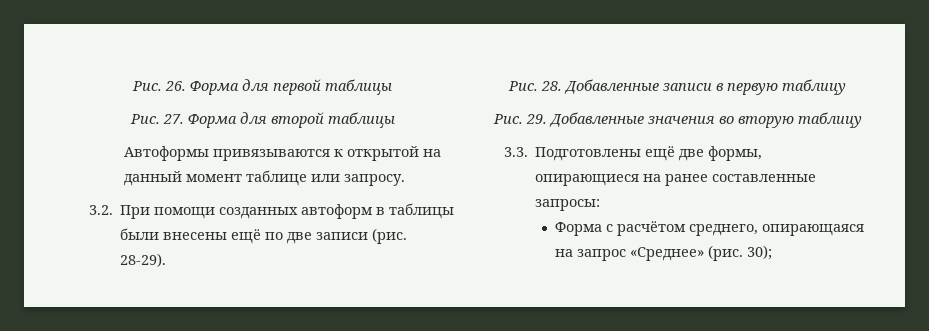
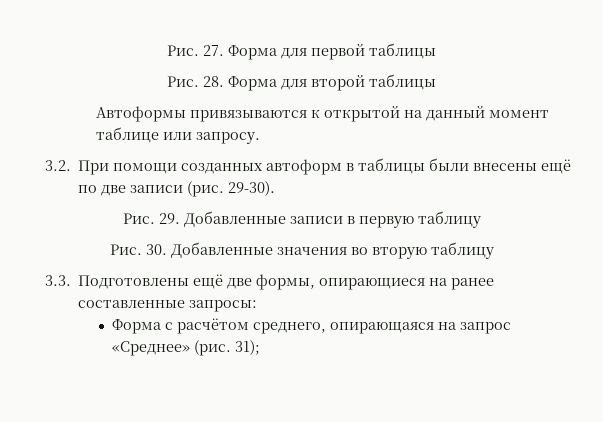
[132,81,186,91] Рис. 26. -> [167,45,224,56] Рис. 27.
[162,114,184,124] 27. -> [203,76,224,87] 28.
[119,253,166,267] [508,81,562,91] 28-29). // Рис. 28. -> [227,181,275,196] [122,213,180,224] 29-30). // Рис. 29.
[525,114,547,124] 29. -> [145,244,167,255] 30.
[746,245,772,260] 30); -> [234,340,260,355] 31);

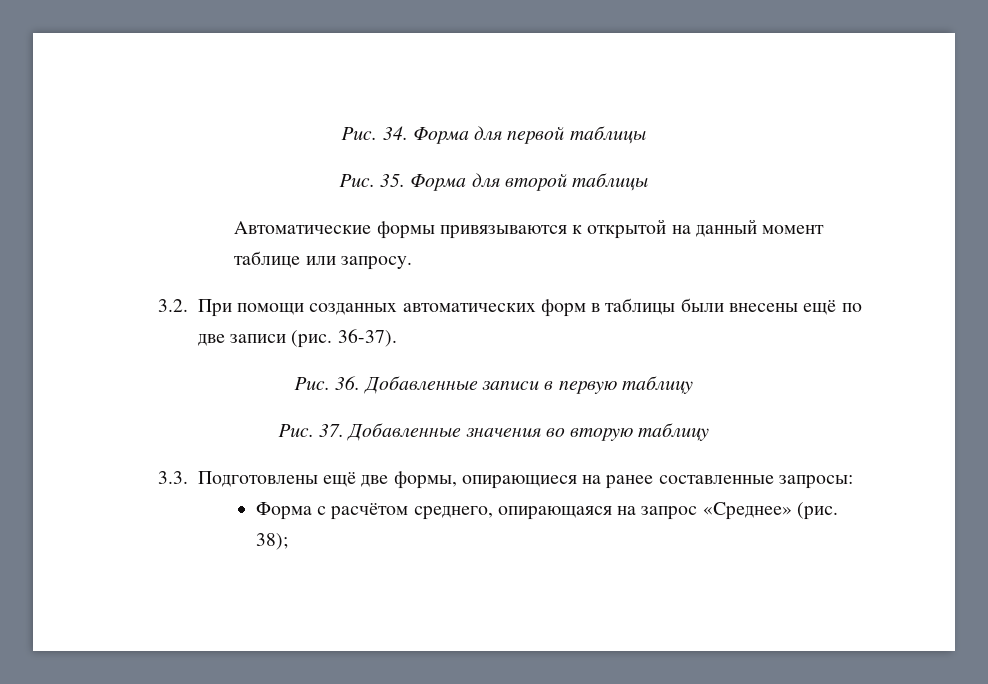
[167,45,224,56] Рис. 27. -> [341,126,408,140] Рис. 34.
[203,76,224,87] 28. -> [380,174,406,187] 35.
[95,106,186,122] Автоформы -> [234,221,435,239] Автоматические формы
[265,159,342,175] автоформ -> [402,299,586,317] автоматических форм
[227,181,275,196] [122,213,180,224] 29-30). // Рис. 29. -> [337,329,397,347] [294,376,361,390] 36-37). // Рис. 36.
[145,244,167,255] 30. -> [318,424,344,437] 37.
[234,340,260,355] 31); -> [255,533,288,550] 38);

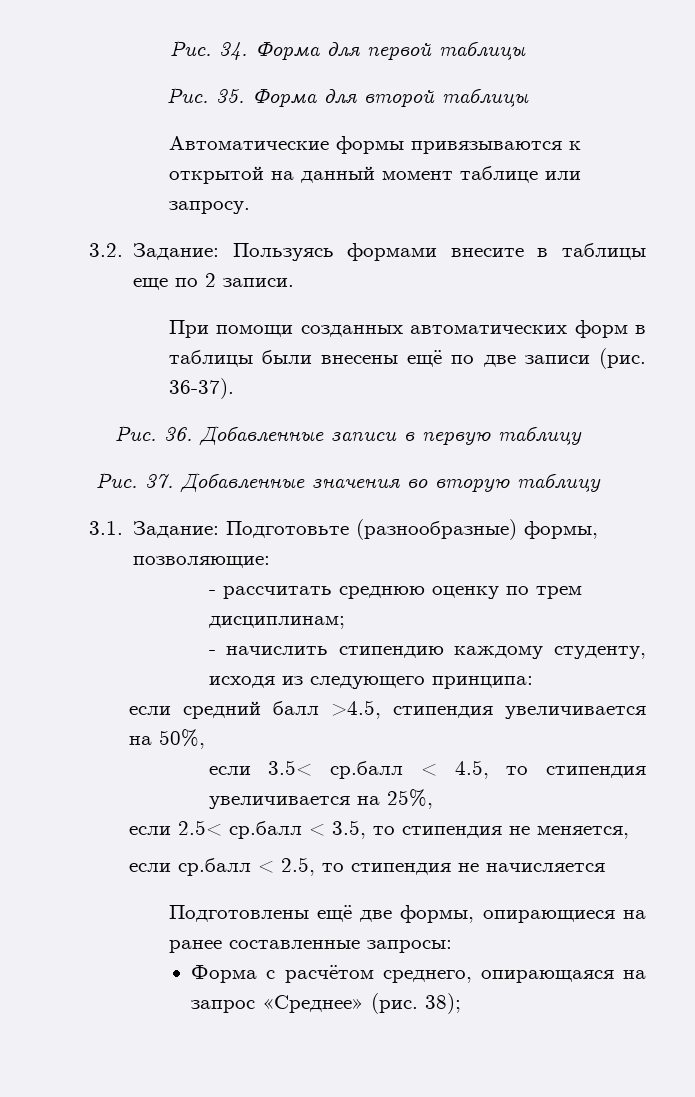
(189, 305) none -> [133,243,646,261] [133,273,295,290] Задание: Пользуясь формами внесите в таблицы еще по 2 записи. //
[158,471,189,484] 3.3. -> [88,519,599,540] [133,556,271,568] [208,586,582,599] [208,616,345,629] [208,646,646,659] [208,676,533,689] [128,700,646,719] [128,729,205,749] [208,760,646,779] [208,789,433,809] [128,820,629,839] [128,857,605,876] 3.1. Задание: Подготовьте (разнообразные) формы, позволяющие: // - рассчитать среднюю оценку по трем дисциплинам; // - начислить стипендию каждому студенту, исходя из следующего принципа: // если средний балл >4.5, стипендия увеличивается на 50%, // если 3.5< ср.балл < 4.5, то стипендия увеличивается на 25%, // если 2.5< ср.балл < 3.5, то стипендия не меняется, // если ср.балл < 2.5, то стипендия не начисляется //

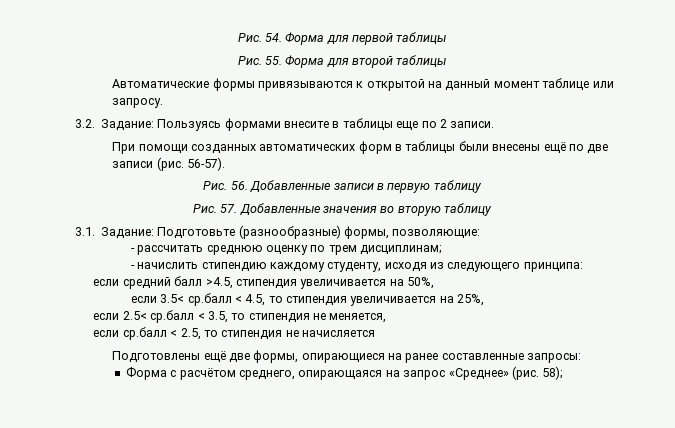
[170,40,247,60] Рис. 34. -> [237,33,282,42] Рис. 54.
[216,89,244,103] 35. -> [264,56,282,65] 55.
[168,378,234,399] [114,425,192,441] 36-37). // Рис. 36. -> [186,157,225,171] [203,181,248,190] 56-57). // Рис. 56.
[144,474,173,488] 37. -> [220,204,238,213] 57.
[425,993,462,1014] 38); -> [542,366,564,380] 58);

